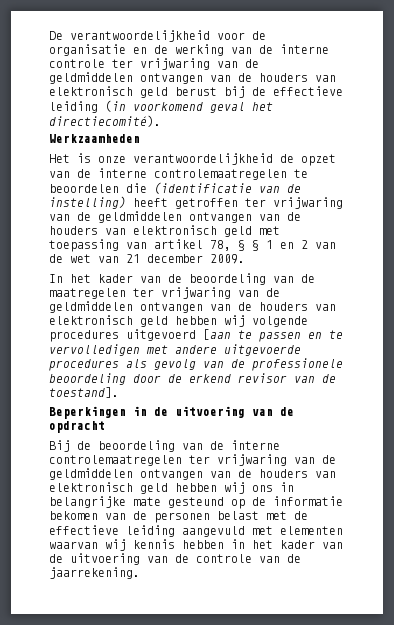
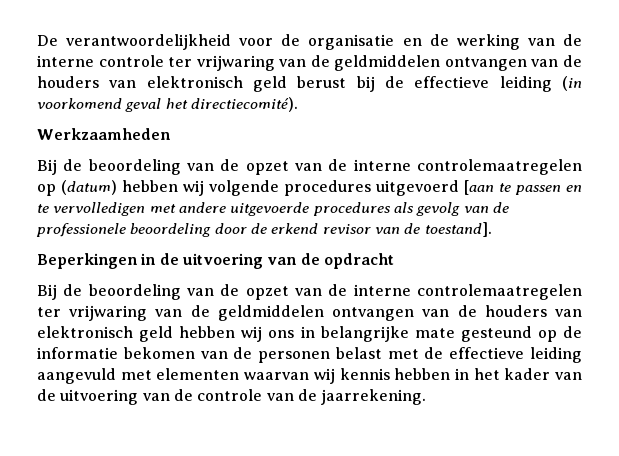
[49,153,336,166] [49,168,308,180] [49,182,301,194] [49,196,343,209] [49,211,301,223] [49,225,280,237] [49,239,336,252] [49,254,245,264] [49,273,315,285] [49,287,280,299] [49,301,336,313] [49,315,168,327] Het is onze verantwoordelijkheid de opzet van de interne controlemaatregelen te beoordelen die (identificatie van de instelling) heeft getroffen ter vrijwaring van de geldmiddelen ontvangen van de houders van elektronisch geld met toepassing van artikel 78, § § 1 en 2 van de wet van 21 december 2009. // In het kader van de beoordeling van de maatregelen ter vrijwaring van de geldmiddelen ontvangen van de houders van elektronisch geld -> [37,159,582,175] [37,180,117,196] Bij de beoordeling van de opzet van de interne controlemaatregelen op (datum)
(224, 445) none -> [245,284,348,300] opzet van de

